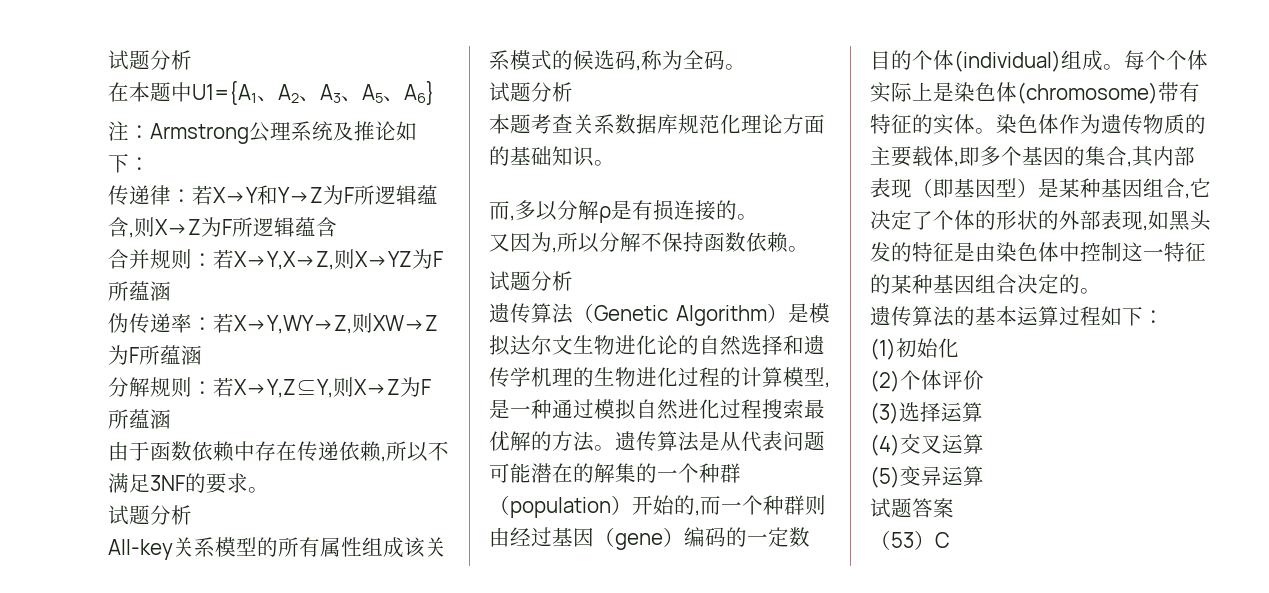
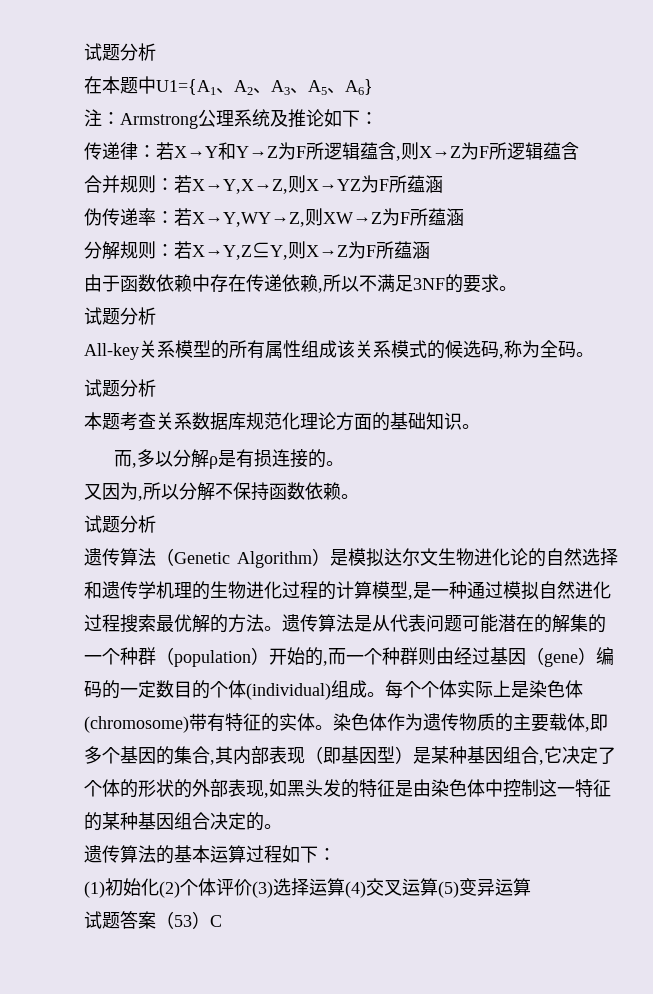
(959, 348) // -> (159, 887) none
(984, 380) // -> (252, 887) none
(983, 412) // -> (345, 887) none
(984, 444) // -> (438, 887) none
(954, 508) // -> (156, 920) none

